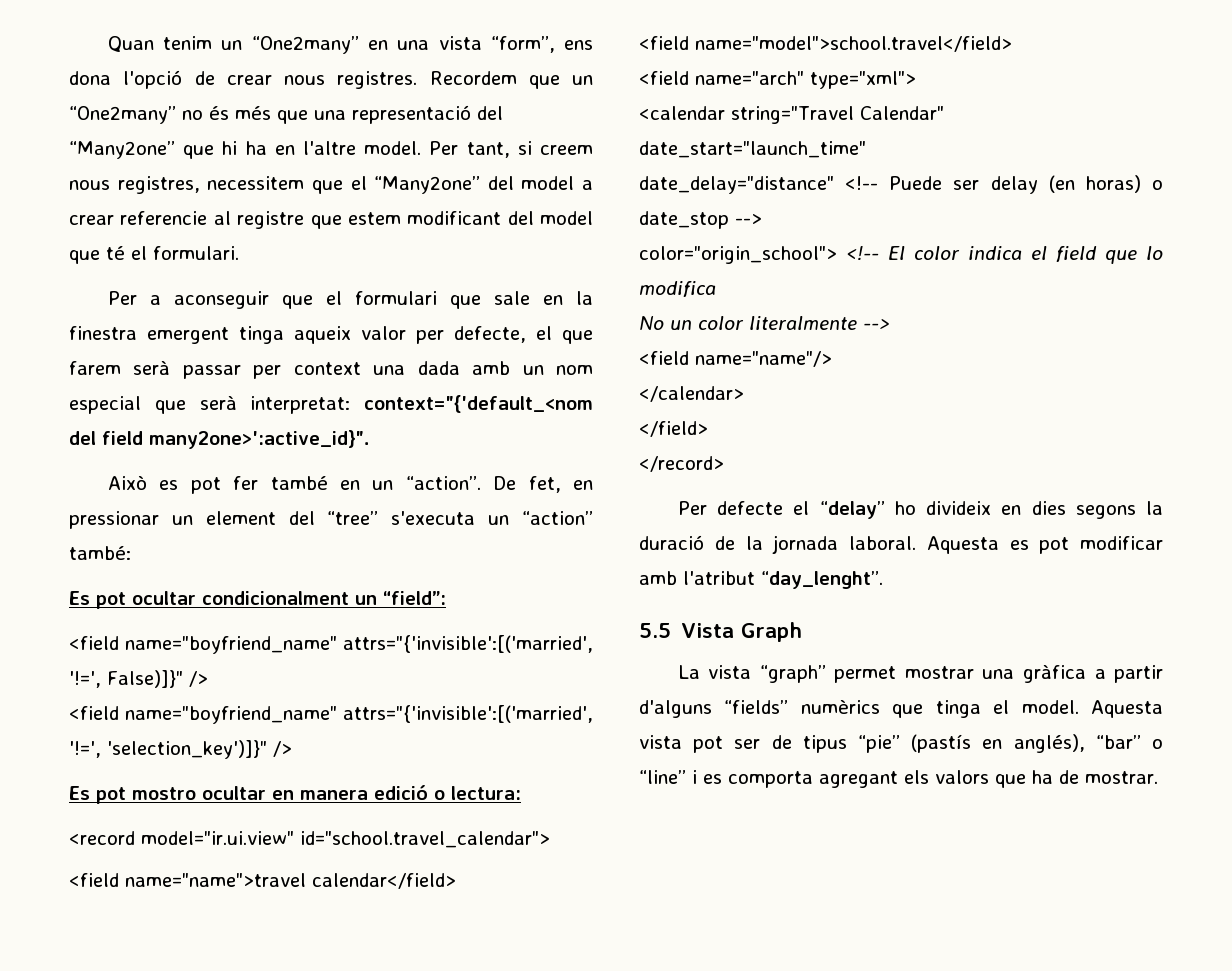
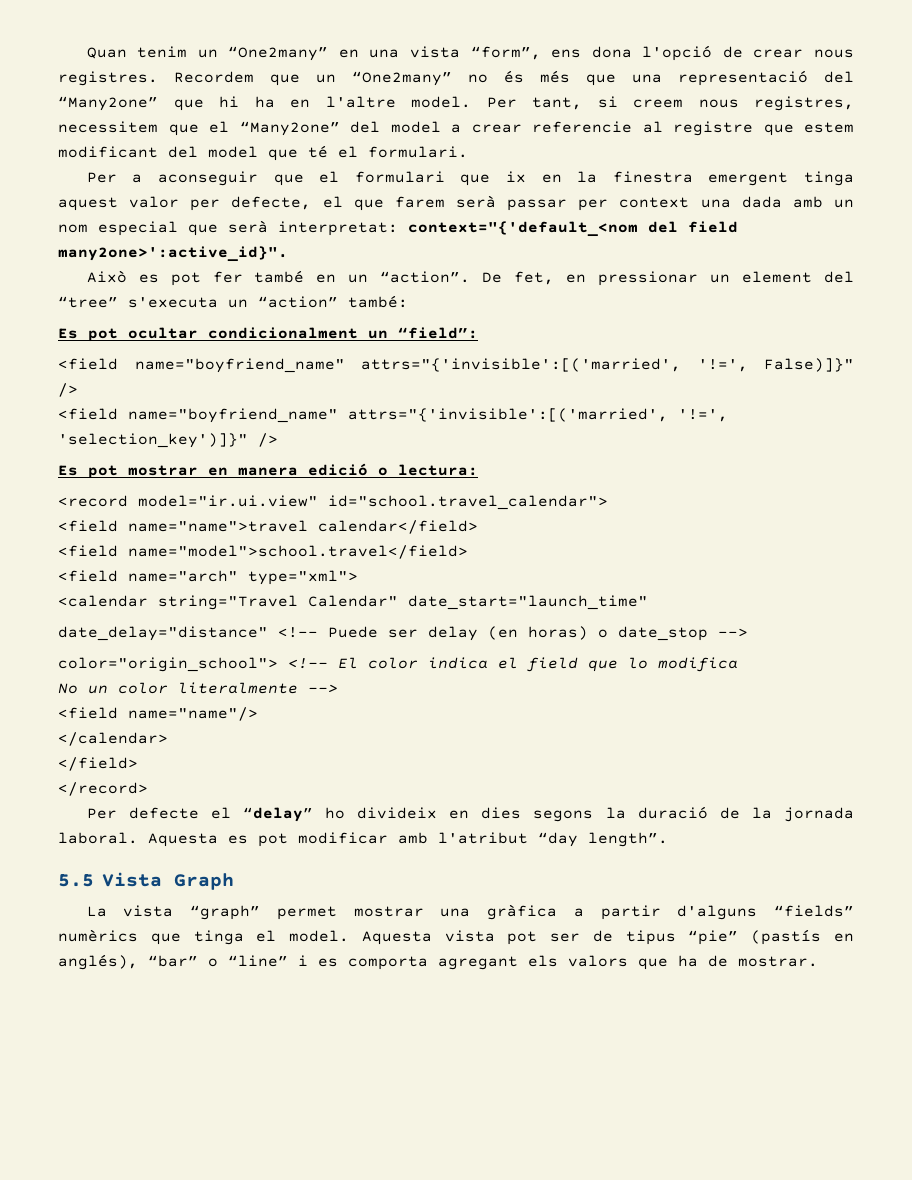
[493,291,530,305] sale -> [505,171,526,183] ix
[294,326,351,344] aqueix -> [58,197,118,211] aquest
[132,786,266,800] mostro ocultar -> [128,465,198,476] mostrar
[761,571,883,589] “day_lenght”. -> [538,832,668,847] “day length”.

